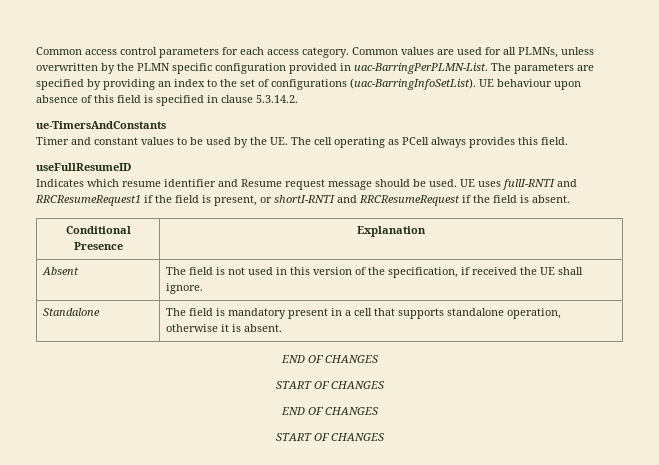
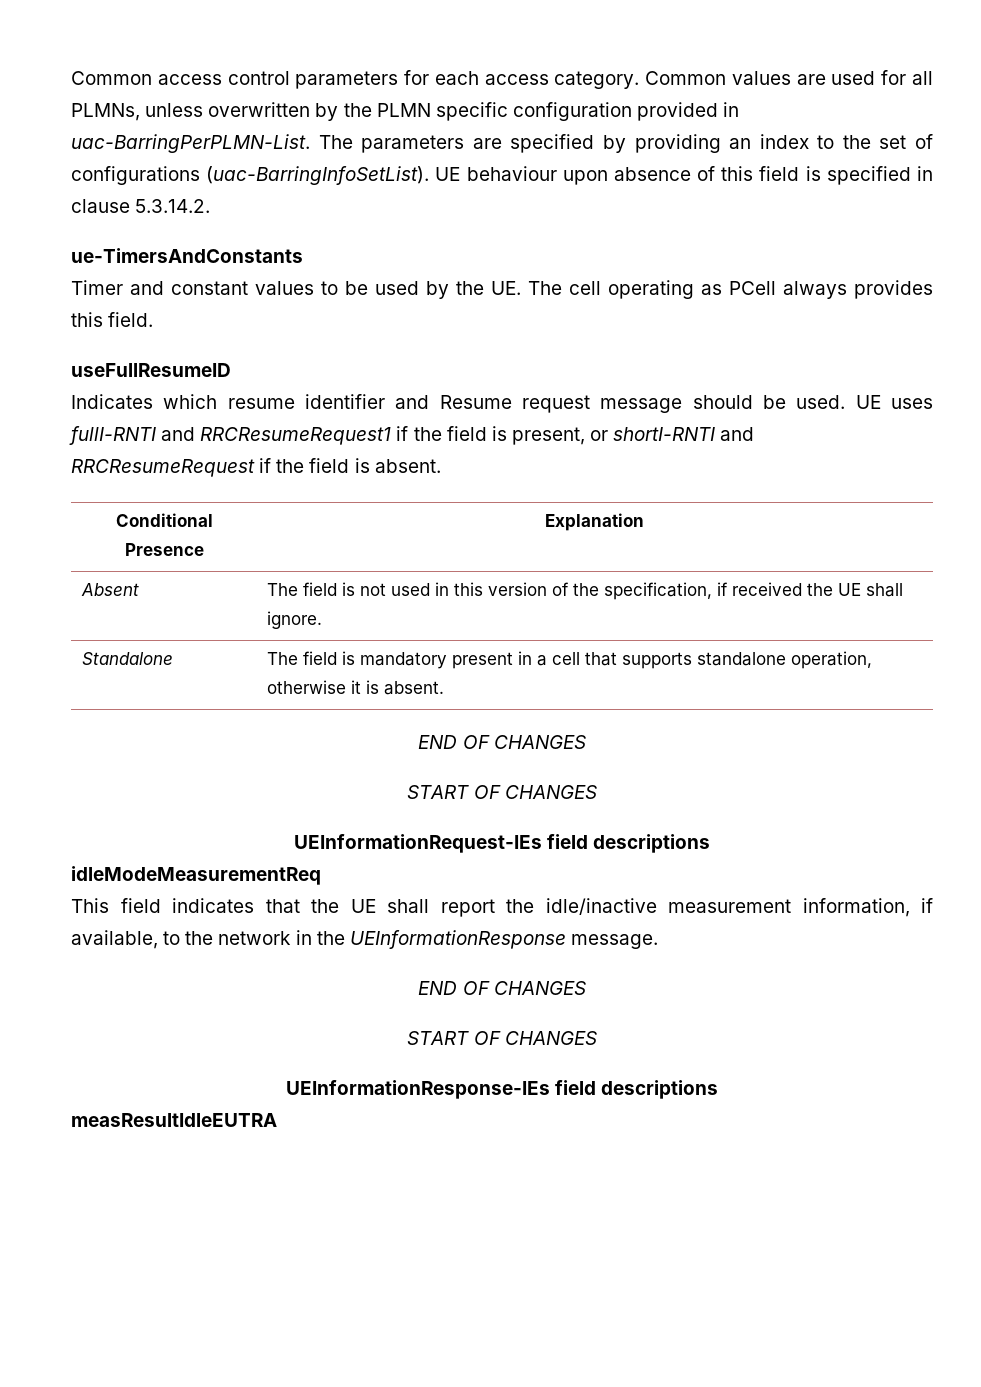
[280,407,379,415] [275,433,385,441] // END OF CHANGES // START OF CHANGES -> [293,834,711,853] [71,866,321,885] [71,898,933,917] [71,930,658,949] [418,981,587,995] [407,1031,598,1045] [285,1080,719,1099] [71,1113,277,1127] // UEInformationRequest-IEs field descriptions // idleModeMeasurementReq // This field indicates that the UE shall report the idle/inactive measurement information, if available, to the network in the UEInformationResponse message. // END OF CHANGES // START OF CHANGES // UEInformationResponse-IEs field descriptions // measResultIdleEUTRA

